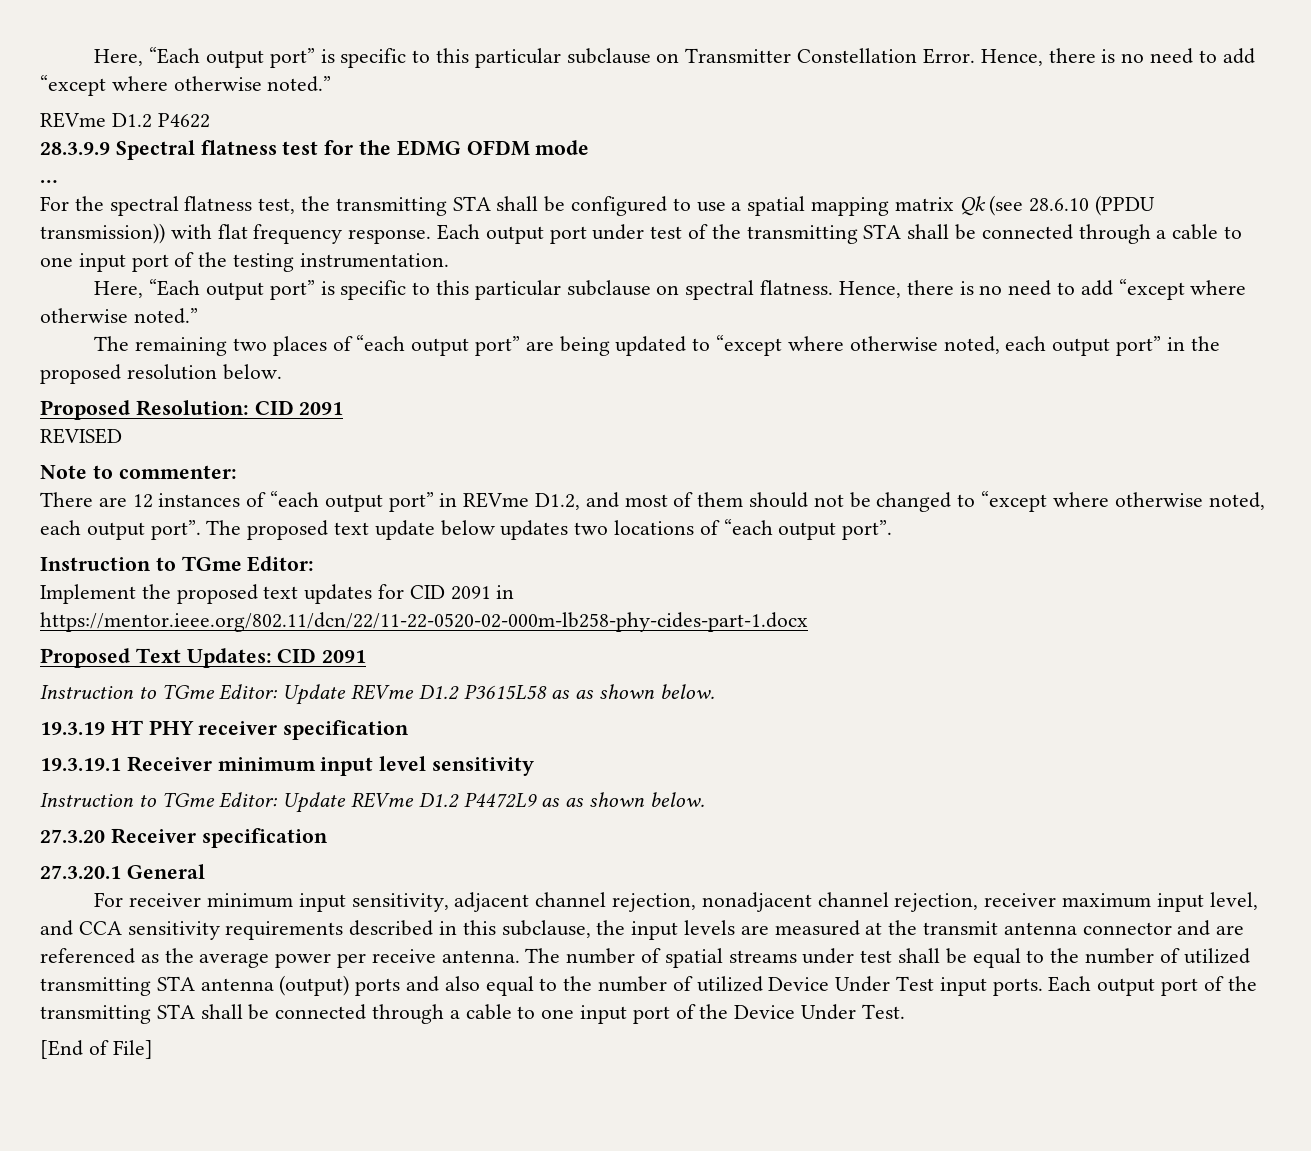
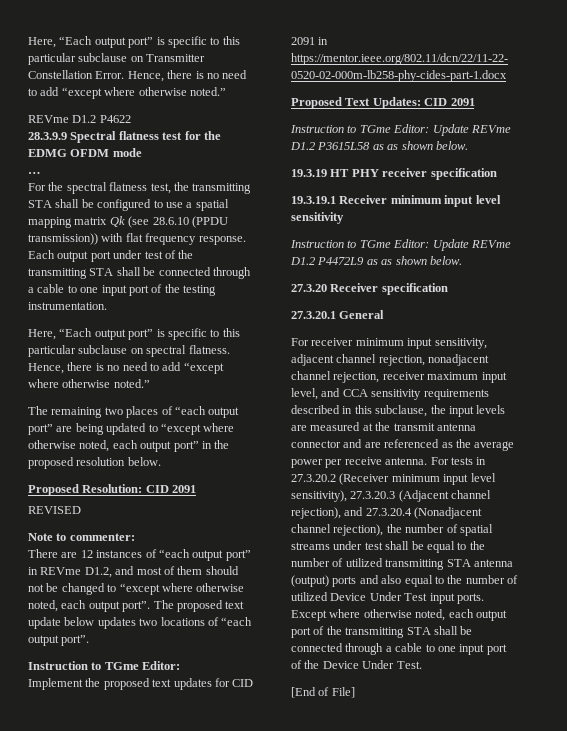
[525,948,561,963] The -> [430,457,487,465] [291,473,496,485] [291,490,492,502] [291,507,483,519] [291,524,402,536] For tests in 27.3.20.2 (Receiver minimum input level sensitivity), 27.3.20.3 (Adjacent channel rejection), and 27.3.20.4 (Nonadjacent channel rejection), the
[1048,976,1092,992] Each -> [291,609,474,621] Except where otherwise noted, each

